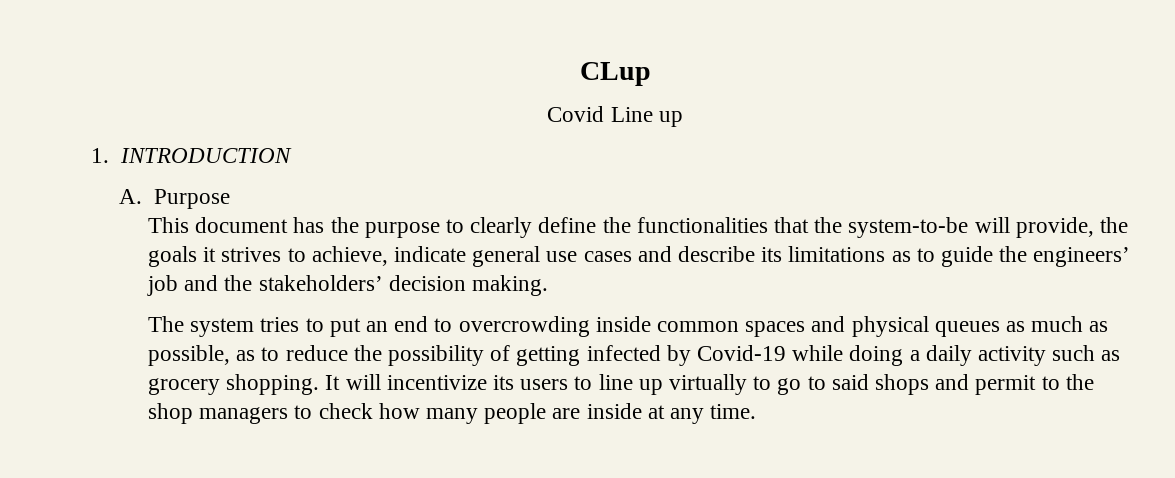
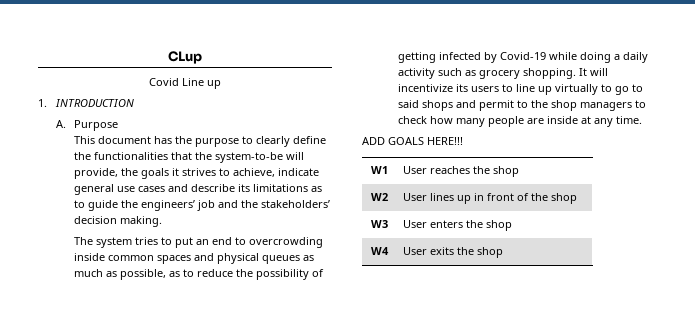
(757, 411) none -> [362,137,463,145] [370,166,388,174] [402,166,519,177] [370,193,388,201] [402,193,577,204] [370,220,388,228] [402,220,512,231] [370,247,389,255] [402,247,503,258] // ADD GOALS HERE!!! // W1 | User reaches the shop // W2 | User lines up in front of the shop // W3 | User enters the shop // W4 | User exits the shop

